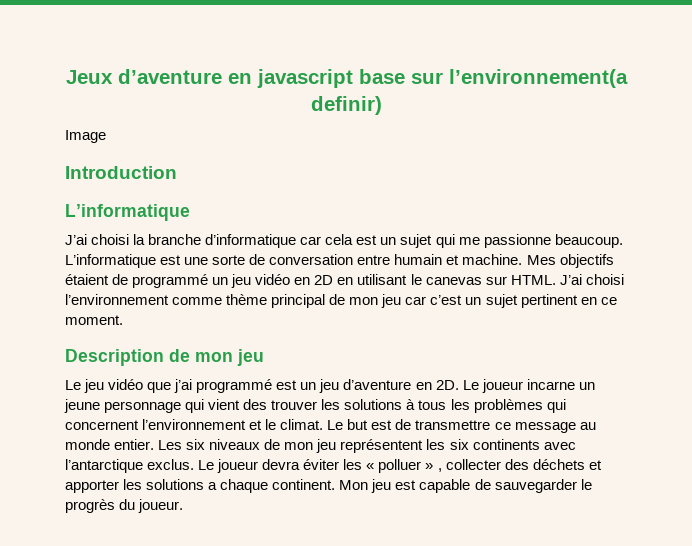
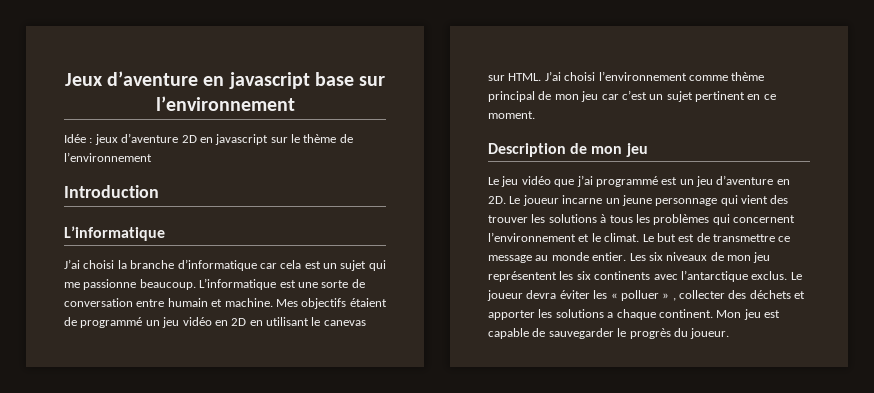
[448,69,628,88] [310,96,382,115] [65,130,106,143] l’environnement(a definir) // Image -> [155,96,295,111] [64,133,353,145] [64,152,152,162] l’environnement // Idée : jeux d’aventure 2D en javascript sur le thème de l’environnement

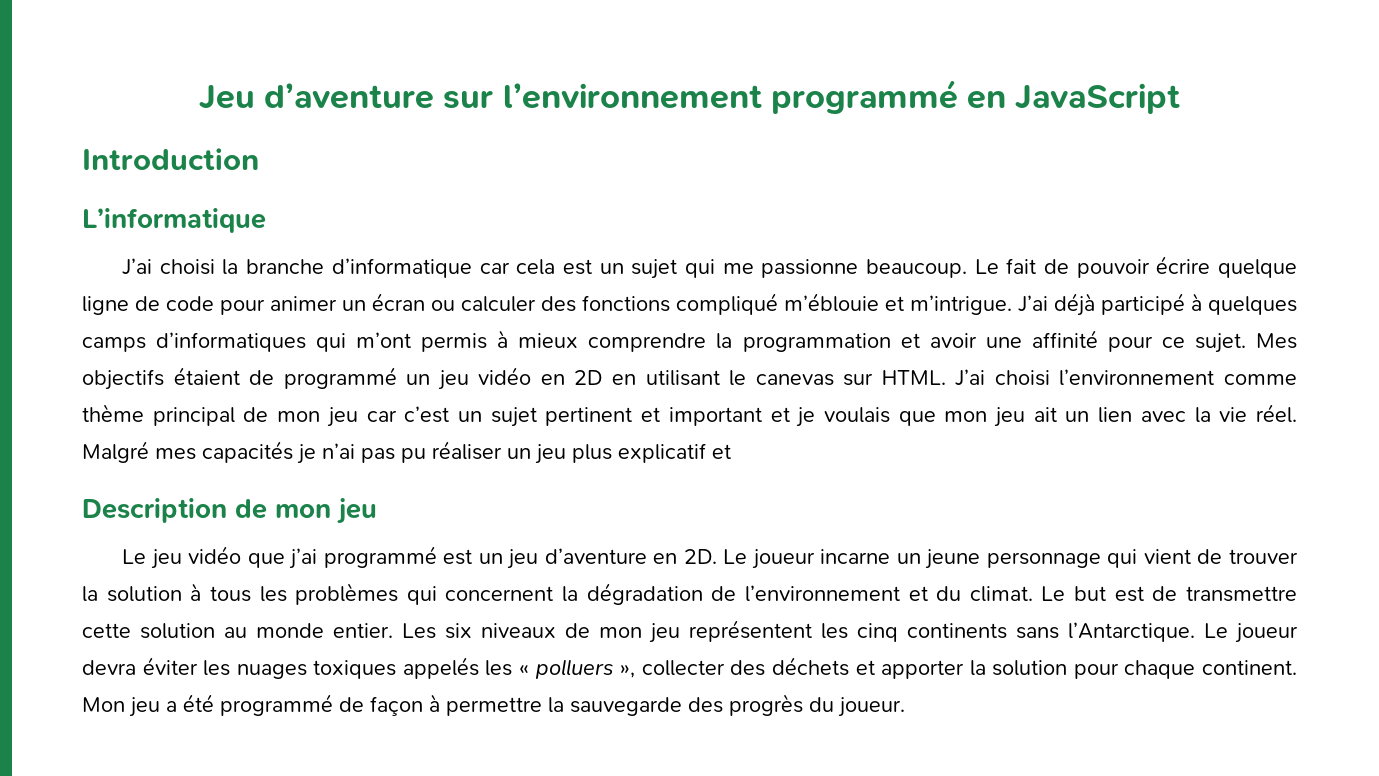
[64,71,386,89] [155,96,295,111] [64,133,353,145] [64,152,152,162] Jeux d’aventure en javascript base sur l’environnement // Idée : jeux d’aventure 2D en javascript sur le thème de l’environnement -> [198,79,1181,114] Jeu d’aventure sur l’environnement programmé en JavaScript
[199,278,365,290] [64,298,273,307] L’informatique est une sorte de conversation entre humain et machine. -> [974,256,1297,278] [82,293,1297,316] [82,330,1246,353] Le fait de pouvoir écrire quelque ligne de code pour animer un écran ou calculer des fonctions compliqué m’éblouie et m’intrigue. J’ai déjà participé à quelques camps d’informatiques qui m’ont permis à mieux comprendre la programmation et avoir une affinité pour ce sujet.
[747,94,776,100] [488,111,535,119] en ce moment. -> [641,404,1297,427] [82,441,731,464] et important et je voulais que mon jeu ait un lien avec la vie réel. Malgré mes capacités je n’ai pas pu réaliser un jeu plus explicatif et
[770,195,789,204] [488,214,597,223] des trouver les solutions -> [1197,549,1298,564] [82,586,182,602] de trouver la solution
(795, 219) none -> [562,583,737,605] la dégradation de
[591,233,601,242] le -> [936,586,962,601] du
[778,236,791,242] [488,255,532,263] ce message -> [82,623,215,639] cette solution
[576,270,788,282] six continents avec l’antarctique exclus. -> [857,622,1195,642] cinq continents sans l’Antarctique.
[610,290,676,301] « polluer » , -> [236,657,636,679] nuages toxiques appelés les « polluers »,
[538,309,614,318] les solutions a -> [969,660,1119,679] la solution pour
[764,310,780,318] [488,328,627,339] est capable de sauvegarder le -> [166,694,723,716] a été programmé de façon à permettre la sauvegarde des

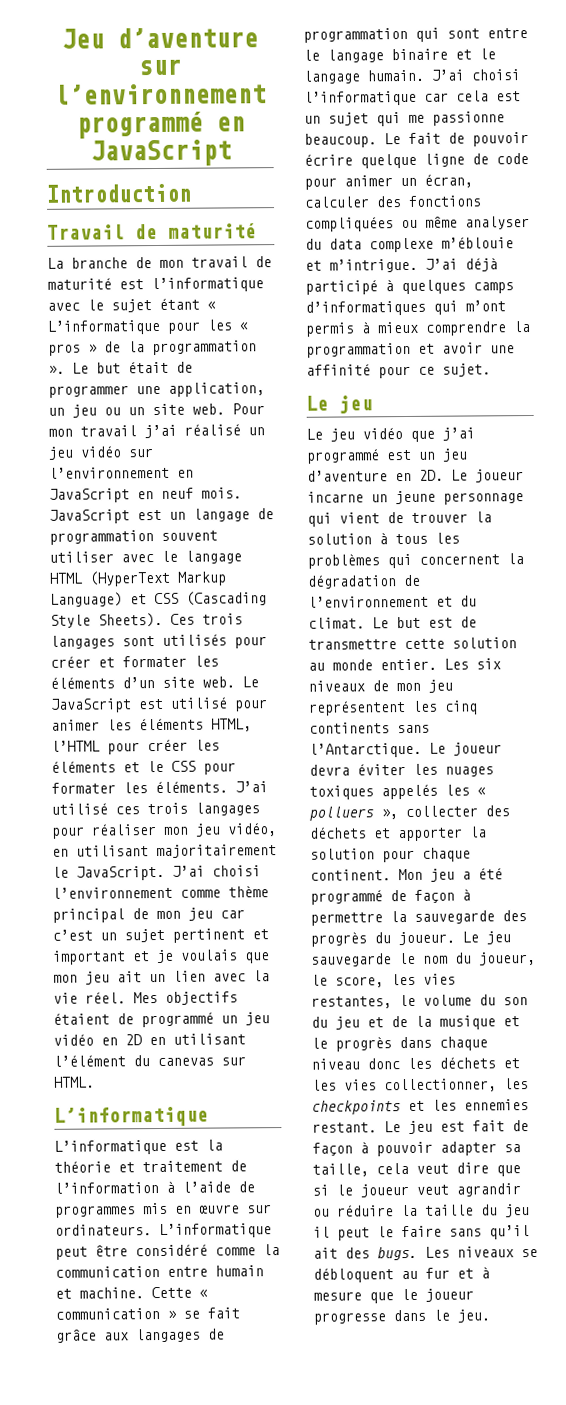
[82,208,266,233] [122,256,1297,279] [82,293,1297,316] [82,330,1297,353] [82,367,946,390] L’informatique // J’ai choisi la branche d’informatique car cela est un sujet qui me passionne beaucoup. Le fait de pouvoir écrire quelque ligne de code pour animer un écran ou calculer des fonctions compliqué m’éblouie et m’intrigue. J’ai déjà participé à quelques camps d’informatiques qui m’ont permis à mieux comprendre la programmation et avoir une affinité pour ce sujet. Mes objectifs étaient de programmé un jeu vidéo en 2D en utilisant le canevas sur HTML. -> [47,223,257,240] [47,256,272,269] [47,277,264,293] [47,297,216,313] [47,319,249,335] [48,340,257,356] [48,360,193,374] [48,382,265,398] [48,403,265,418] [48,423,265,439] [48,445,154,460] [49,466,194,479] [49,487,242,503] [49,508,274,524] [49,530,218,545] [49,550,242,564] [49,570,227,587] [50,591,267,607] [50,612,243,628] [50,633,267,649] [50,655,219,668] [50,676,259,689] [50,696,268,713] [51,717,252,732] [51,738,220,755] [51,760,236,775] [51,780,268,794] [51,802,260,816] [51,822,277,839] [52,844,277,859] [52,865,165,881] Travail de maturité // La branche de mon travail de maturité est l’informatique avec le sujet étant « L’informatique pour les « pros » de la programmation ». Le but était de programmer une application, un jeu ou un site web. Pour mon travail j’ai réalisé un jeu vidéo sur l’environnement en JavaScript en neuf mois. JavaScript est un langage de programmation souvent utiliser avec le langage HTML (HyperText Markup Language) et CSS (Cascading Style Sheets). Ces trois langages sont utilisés pour créer et formater les éléments d’un site web. Le JavaScript est utilisé pour animer les éléments HTML, l’HTML pour créer les éléments et le CSS pour formater les éléments. J’ai utilisé ces trois langages pour réaliser mon jeu vidéo, en utilisant majoritairement le JavaScript.
[82,441,731,464] [82,498,331,523] Malgré mes capacités je n’ai pas pu réaliser un jeu plus explicatif et // Description de mon -> [133,991,238,1005] [53,1011,270,1028] [53,1033,246,1046] [53,1054,246,1067] [53,1076,95,1088] [54,1106,209,1127] [54,1139,223,1155] [54,1160,247,1173] [54,1180,255,1194] [55,1202,272,1218] [55,1223,272,1239] [55,1243,280,1260] [55,1265,264,1278] [55,1286,208,1299] [55,1307,240,1320] [56,1328,225,1343] [303,27,528,43] [303,48,496,63] [303,69,521,84] [304,90,521,106] [304,111,505,127] [304,132,529,148] [304,153,529,169] [304,173,473,190] [304,195,482,208] [305,215,530,232] [305,236,514,253] [305,257,498,273] [305,279,514,295] [305,300,506,316] [305,321,531,337] [306,342,515,358] [306,363,491,379] [306,395,329,411] Mes objectifs étaient de programmé un jeu vidéo en 2D en utilisant l’élément du canevas sur HTML. // L’informatique // L’informatique est la théorie et traitement de l’information à l’aide de programmes mis en œuvre sur ordinateurs. L’informatique peut être considéré comme la communication entre humain et machine. Cette « communication » se fait grâce aux langages de programmation qui sont entre le langage binaire et le langage humain. J’ai choisi l’informatique car cela est un sujet qui me passionne beaucoup. Le fait de pouvoir écrire quelque ligne de code pour animer un écran, calculer des fonctions compliquées ou même analyser du data complexe m’éblouie et m’intrigue. J’ai déjà participé à quelques camps d’informatiques qui m’ont permis à mieux comprendre la programmation et avoir une affinité pour ce sujet. // Le
(905, 707) none -> [462,931,511,945] [311,951,536,967] [311,973,456,988] [311,994,528,1009] [311,1015,520,1030] [311,1036,488,1052] [311,1056,520,1070] [312,1078,529,1093] [312,1099,529,1115] [312,1120,529,1135] [312,1141,521,1157] [312,1162,521,1177] [312,1183,521,1198] [313,1204,530,1218] [313,1225,530,1241] [313,1246,538,1261] [313,1266,490,1283] [313,1288,474,1304] [313,1309,490,1325] Le jeu sauvegarde le nom du joueur, le score, les vies restantes, le volume du son du jeu et de la musique et le progrès dans chaque niveau donc les déchets et les vies collectionner, les checkpoints et les ennemies restant. Le jeu est fait de façon à pouvoir adapter sa taille, cela veut dire que si le joueur veut agrandir ou réduire la taille du jeu il peut le faire sans qu’il ait des bugs. Les niveaux se débloquent au fur et à mesure que le joueur progresse dans le jeu.

